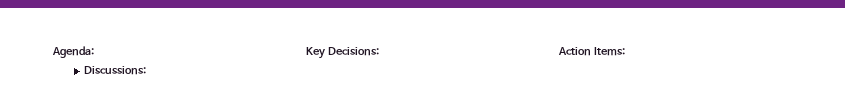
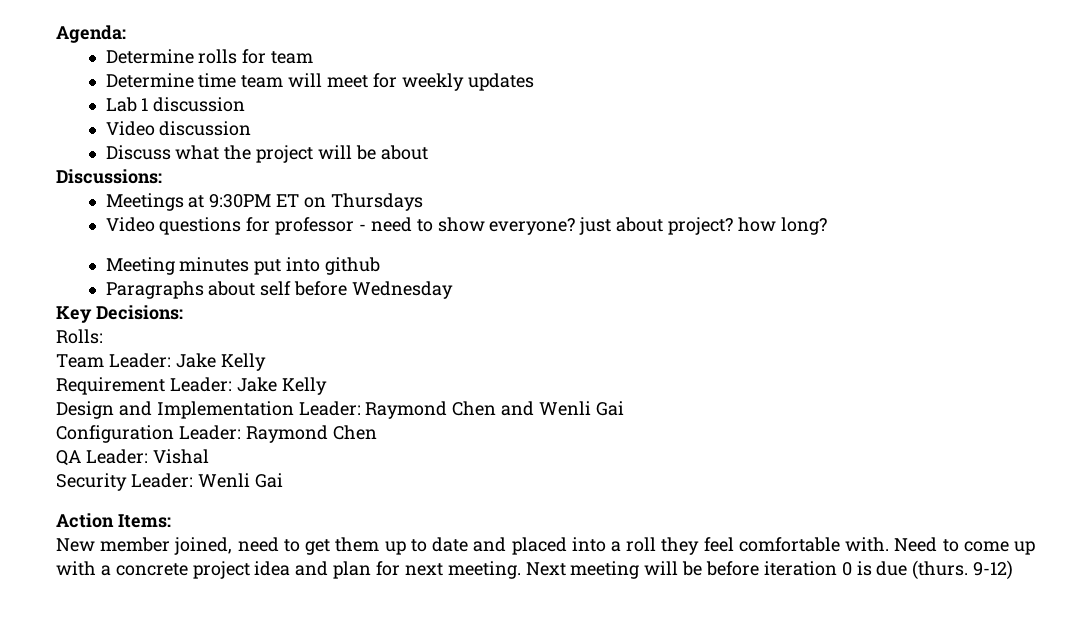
[83,66,146,75] [306,47,379,59] [558,47,625,56] Discussions: // Key Decisions: // Action Items: -> [105,49,314,64] [105,73,534,91] [105,97,246,112] [105,121,252,136] [105,145,428,163] [56,169,162,184] [105,193,423,211] [105,217,827,235] [105,257,380,275] [105,281,453,299] [56,305,183,323] [56,329,103,344] [56,353,266,371] [56,377,327,395] [56,401,624,419] [56,425,377,443] [56,449,209,466] [56,473,283,491] [56,513,171,528] [56,537,1036,555] [56,560,1014,580] Determine rolls for team // Determine time team will meet for weekly updates // Lab 1 discussion // Video discussion // Discuss what the project will be about // Discussions: // Meetings at 9:30PM ET on Thursdays // Video questions for professor - need to show everyone? just about project? how long? // Meeting minutes put into github // Paragraphs about self before Wednesday // Key Decisions: // Rolls: // Team Leader: Jake Kelly // Requirement Leader: Jake Kelly // Design and Implementation Leader: Raymond Chen and Wenli Gai // Configuration Leader: Raymond Chen // QA Leader: Vishal // Security Leader: Wenli Gai // Action Items: // New member joined, need to get them up to date and placed into a roll they feel comfortable with. Need to come up with a concrete project idea and plan for next meeting. Next meeting will be before iteration 0 is due (thurs. 9-12)

